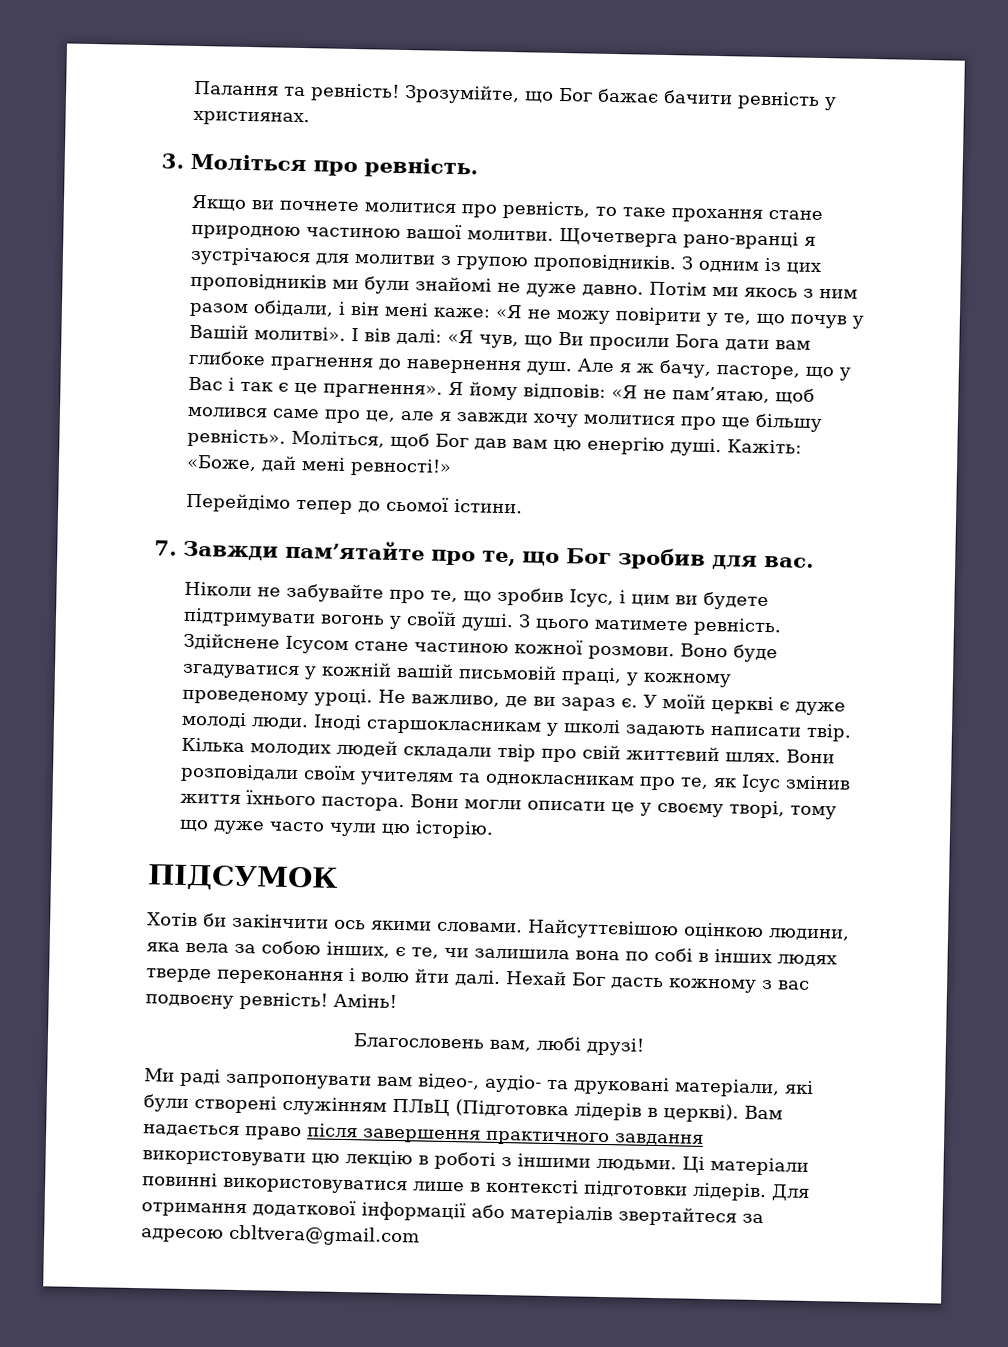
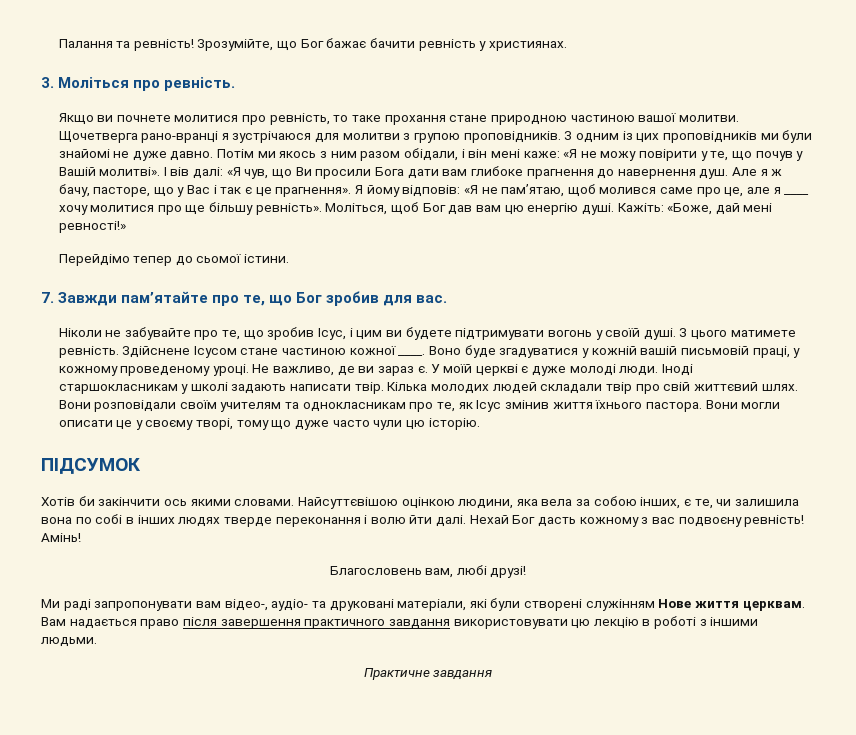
[455,412,528,425] завжди -> [784,194,810,195] ____
[587,645,675,661] розмови. -> [398,354,426,356] ____.
[392,1098,739,1123] ПЛвЦ (Підготовка лідерів в церкві). -> [658,599,805,611] Нове життя церквам.
[682,1156,809,1176] [142,1172,810,1202] [141,1199,764,1227] [141,1224,420,1247] Ці матеріали повинні використовуватися лише в контексті підготовки лідерів. Для отримання додаткової інформації або матеріалів звертайтеся за адресою cbltvera@gmail.com -> [363,668,493,680] // Практичне завдання

